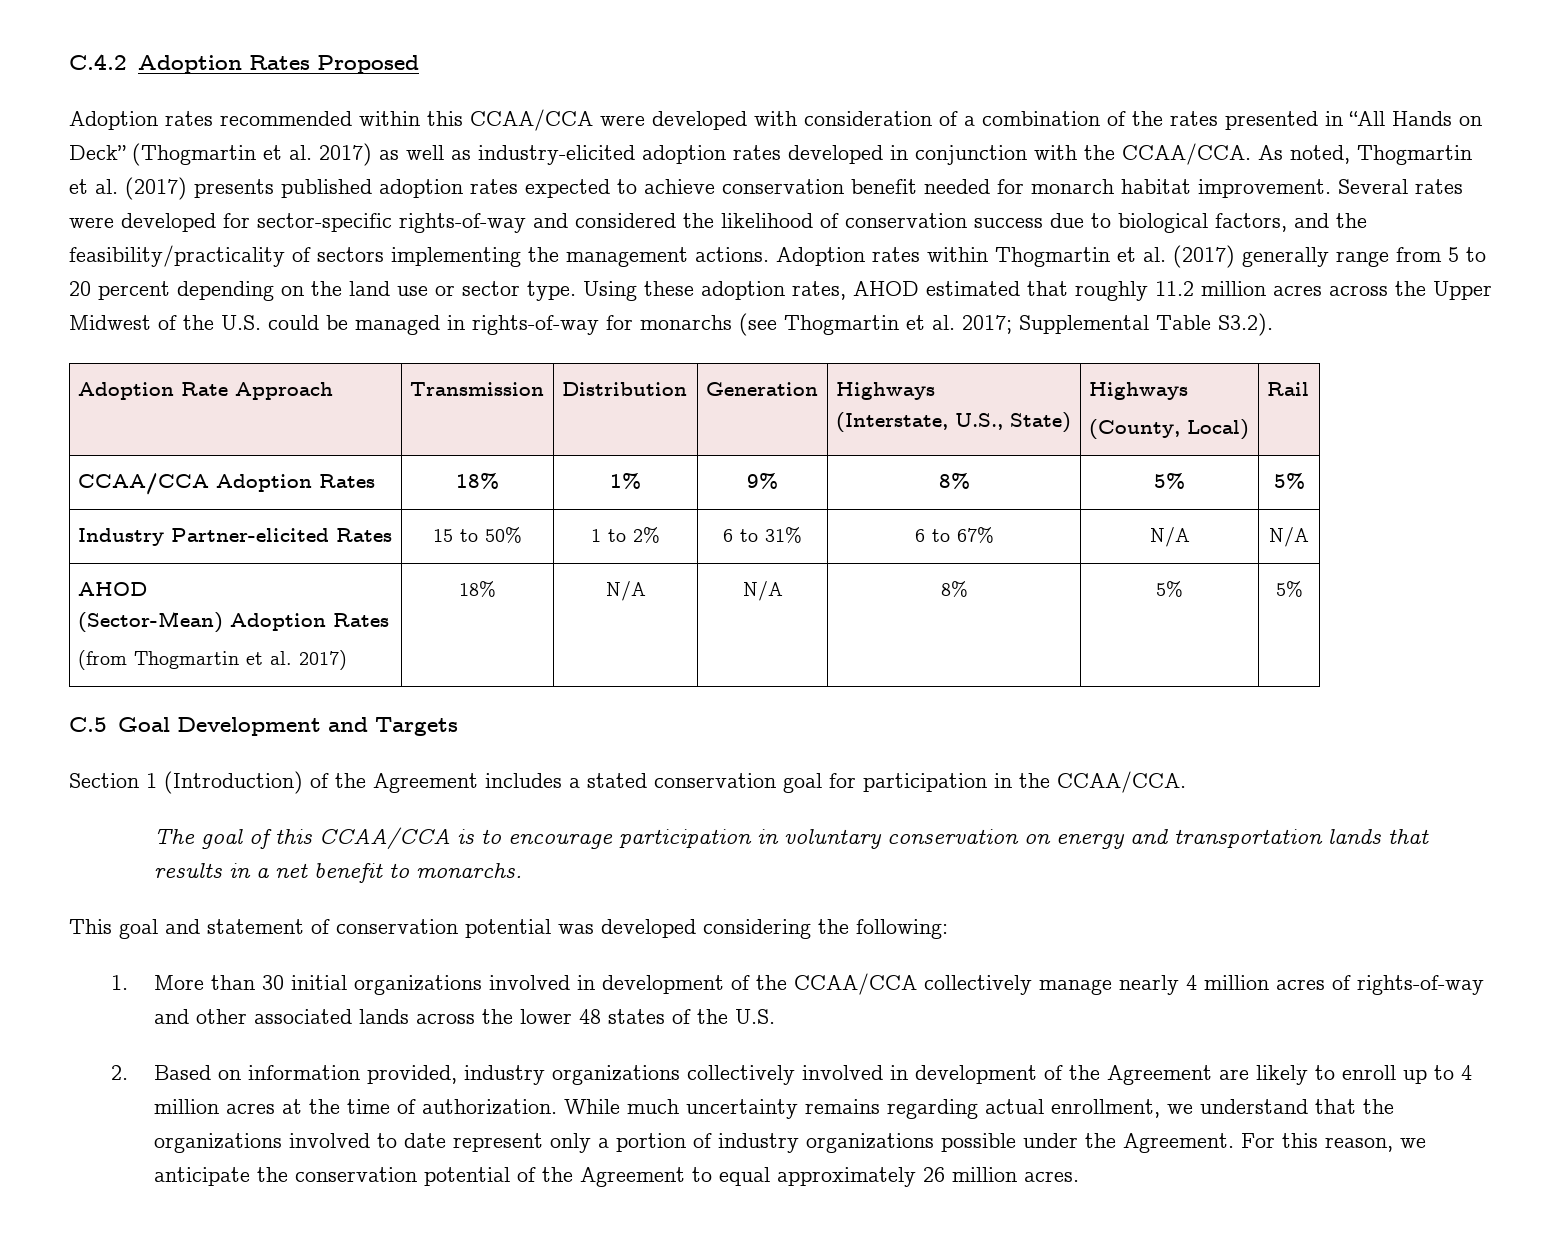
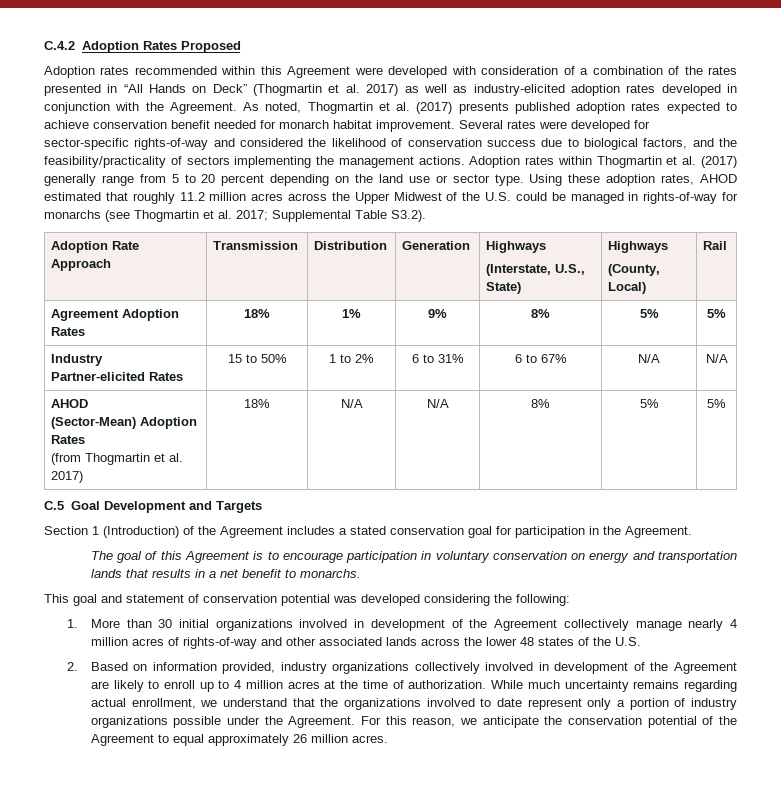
[470,109,593,131] CCAA/CCA -> [287,66,351,78] Agreement
[1122,143,1251,165] CCAA/CCA. -> [169,102,237,114] Agreement.
[77,473,209,495] CCAA/CCA -> [51,309,120,321] Agreement
[1057,771,1186,793] CCAA/CCA. -> [625,526,692,538] Agreement.
[318,827,450,849] CCAA/CCA -> [184,551,250,563] Agreement
[793,973,917,995] CCAA/CCA -> [494,619,558,631] Agreement

